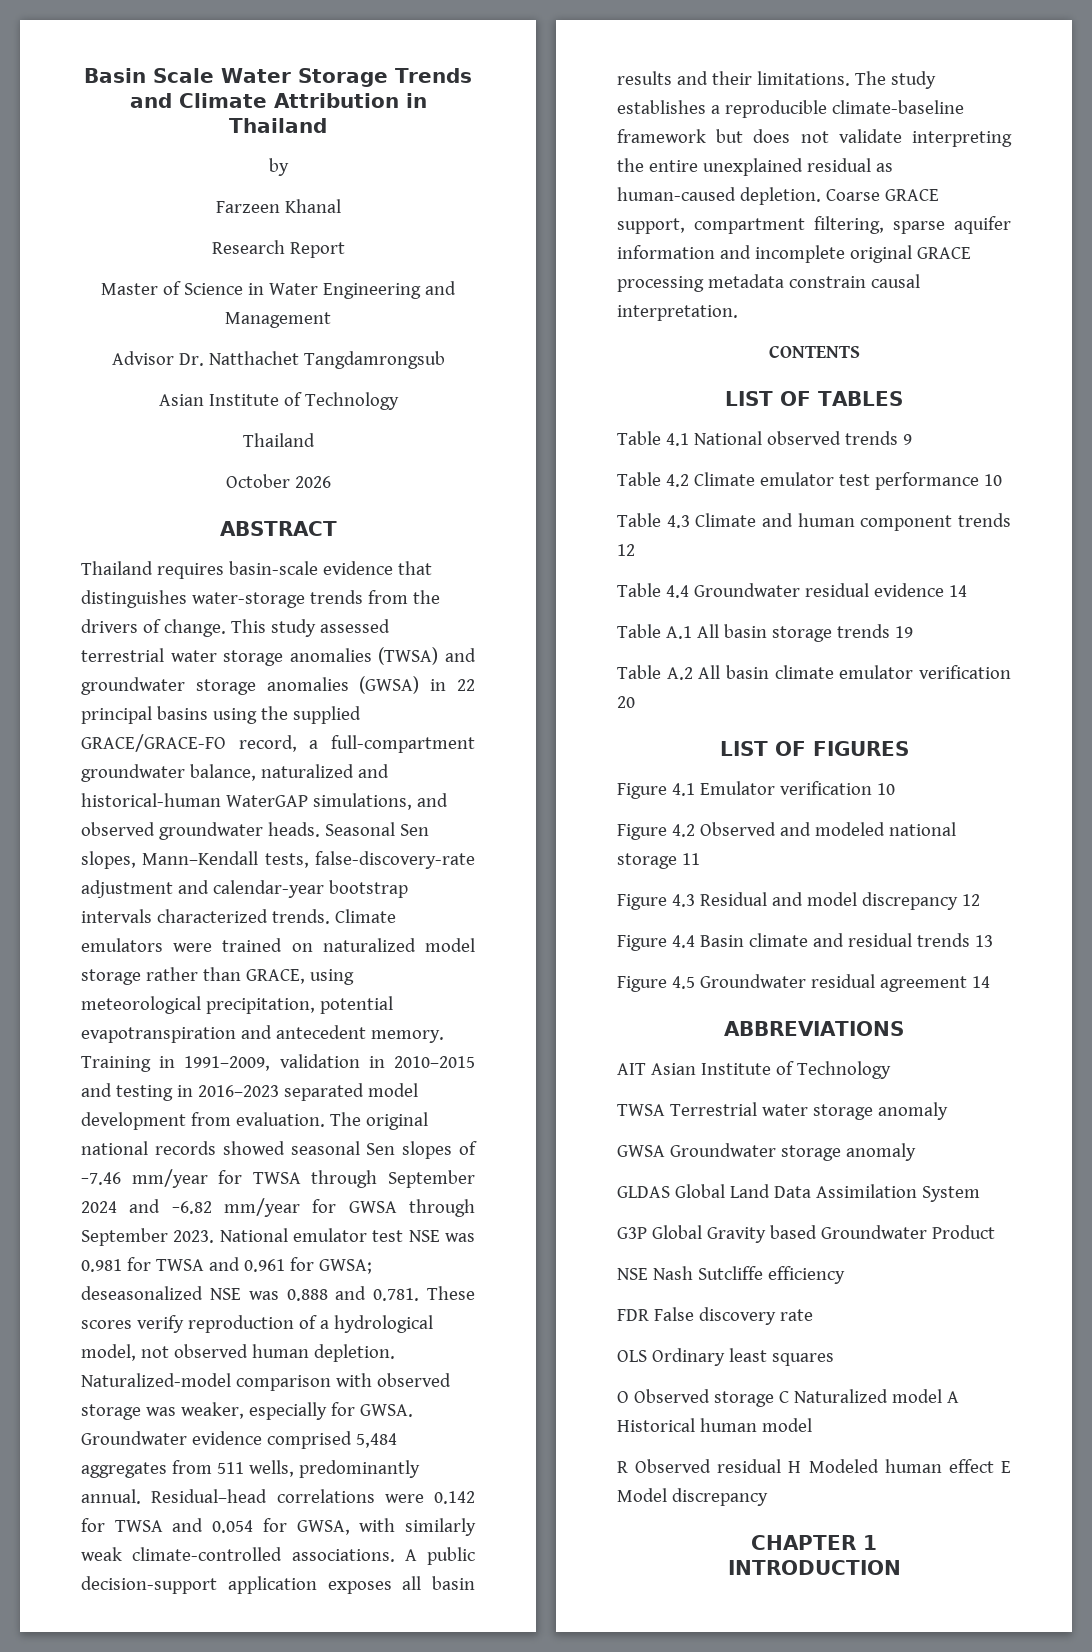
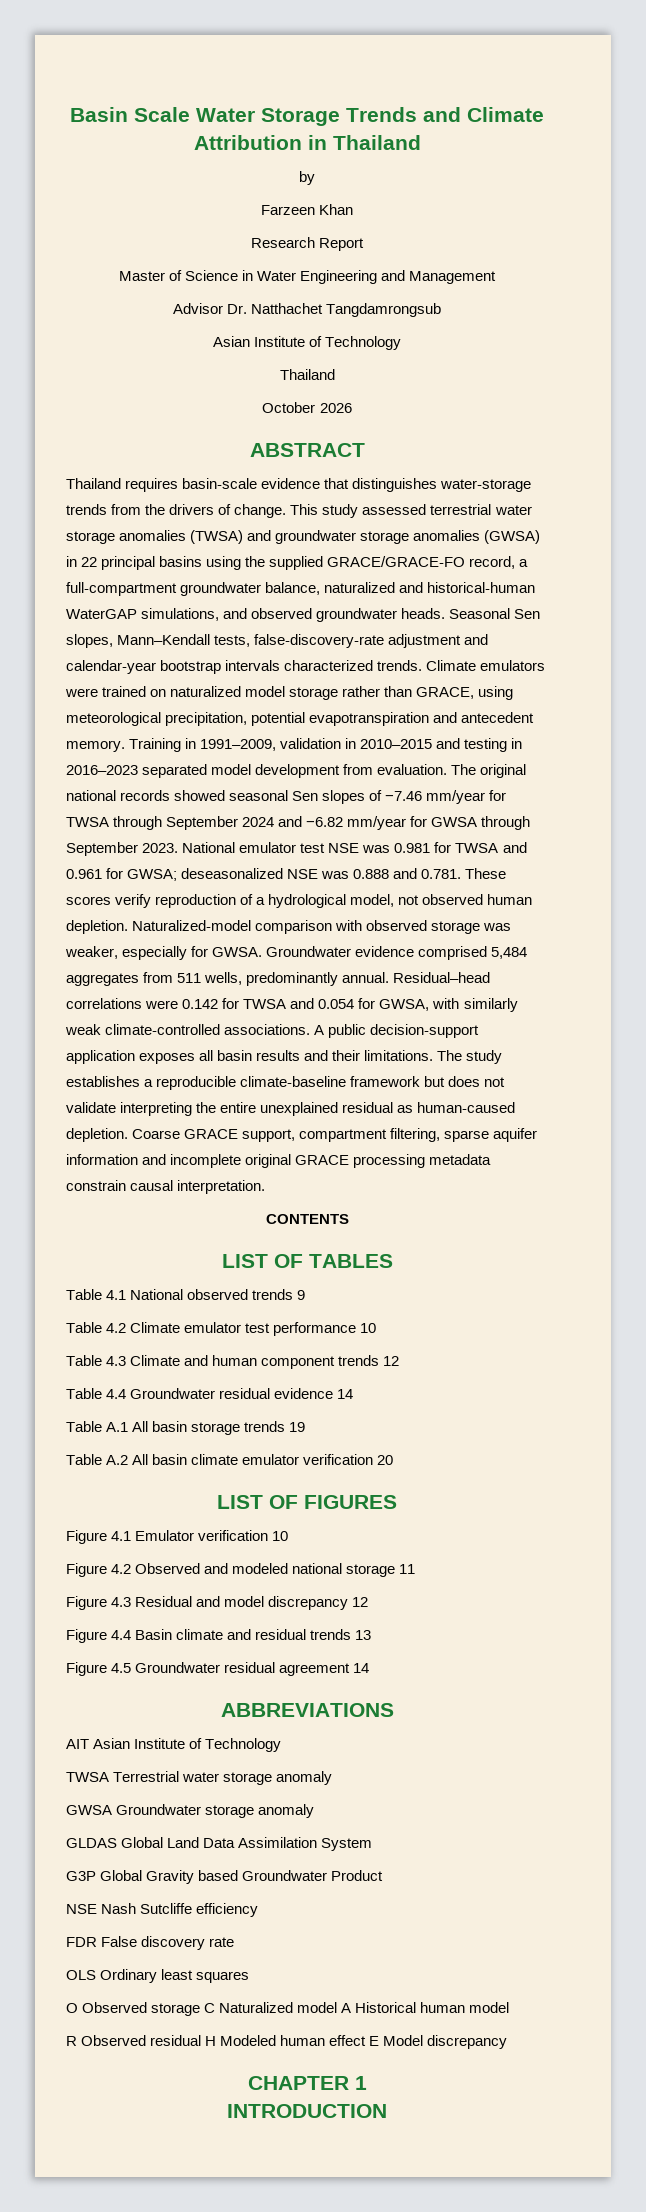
[284,199,341,213] Khanal -> [319,204,354,215] Khan

